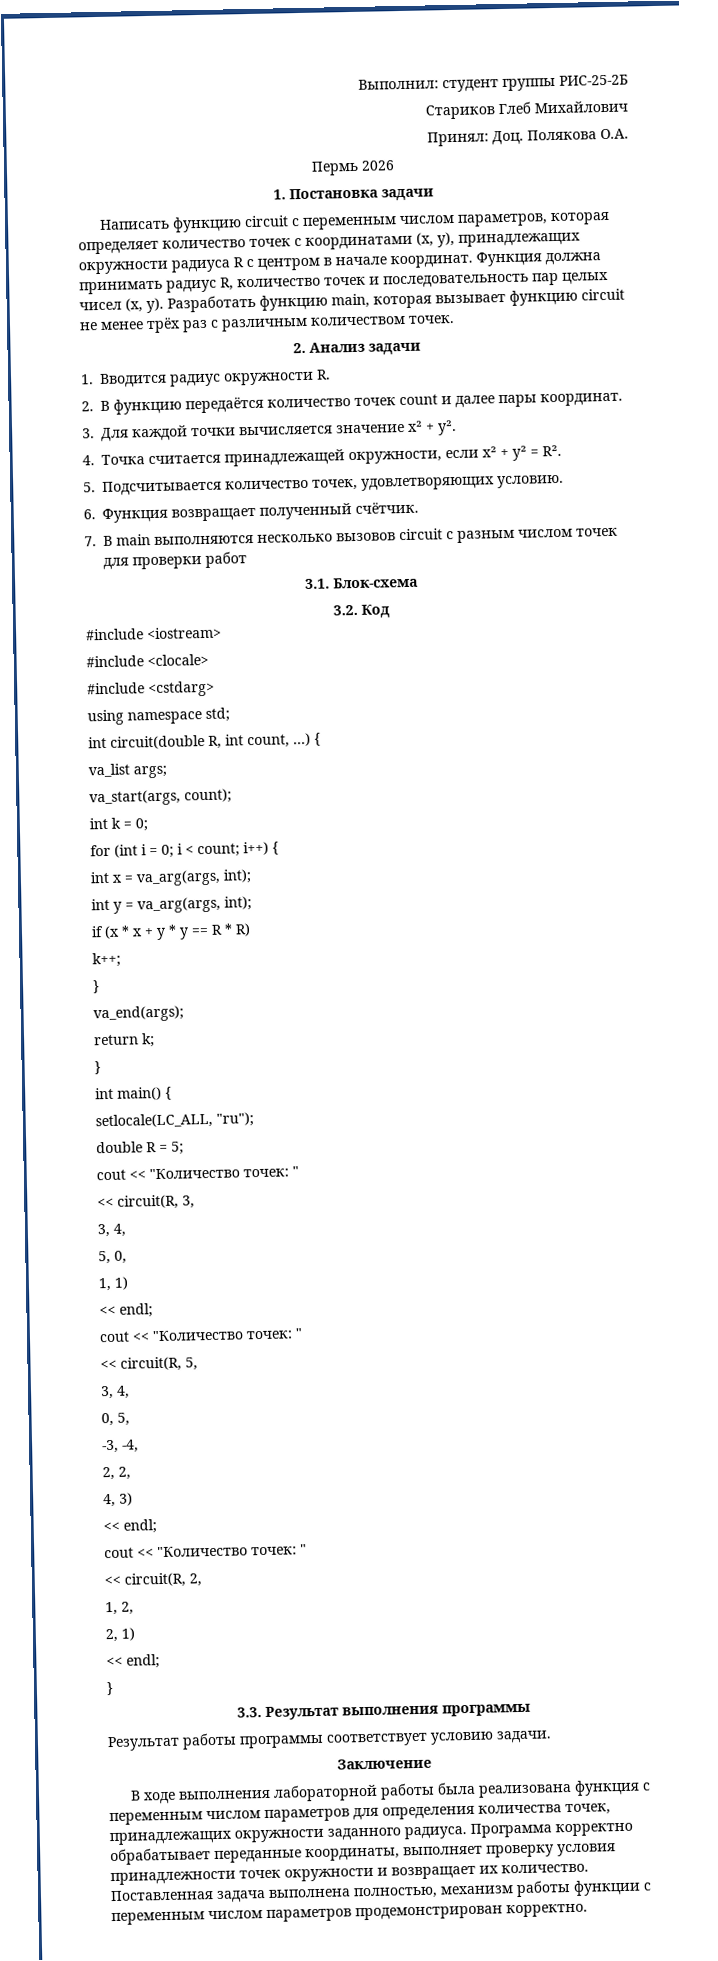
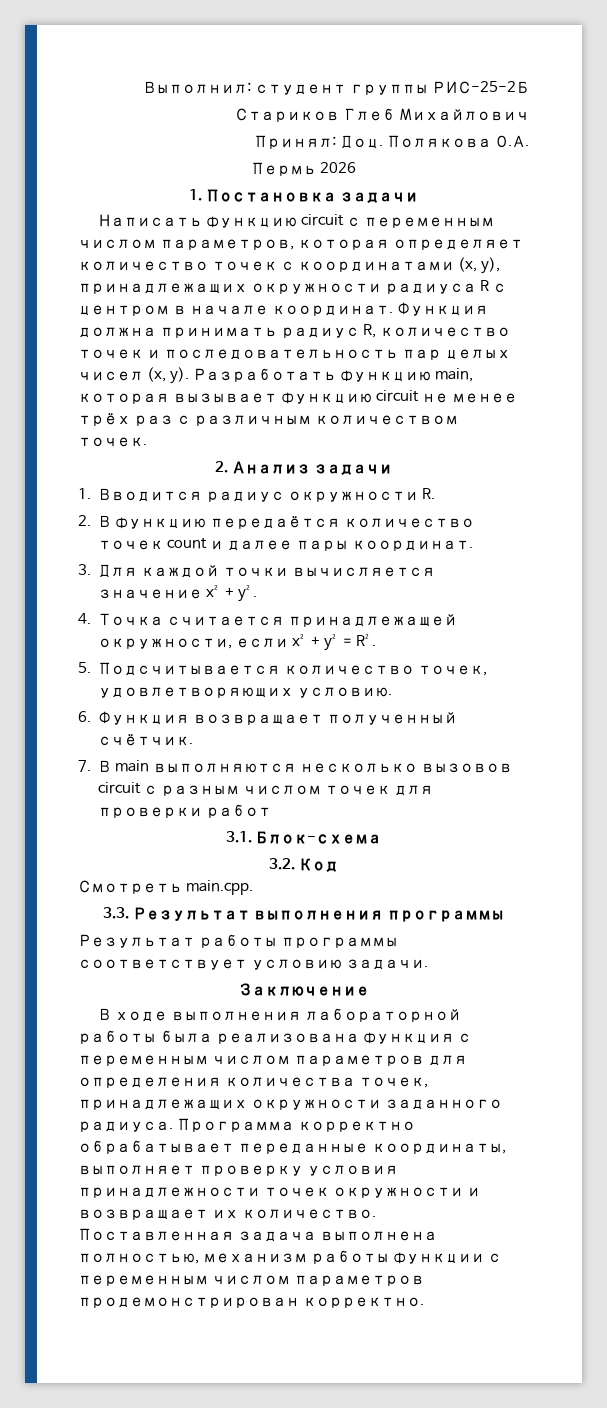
[86,626,222,641] [86,653,209,668] [87,680,215,698] [87,707,230,726] [88,732,321,750] [88,763,167,779] [89,788,232,807] [89,817,149,832] [90,841,279,858] [90,869,252,887] [91,896,252,914] [91,923,251,940] [92,952,121,968] [92,980,100,994] [93,1005,184,1023] [94,1033,155,1048] [94,1061,101,1075] [95,1086,172,1101] [95,1112,254,1130] [96,1141,184,1155] [96,1166,299,1181] [97,1194,195,1210] [97,1223,127,1238] [98,1250,127,1265] [98,1276,129,1292] [99,1303,153,1318] [99,1328,303,1343] [100,1356,198,1372] [100,1385,130,1400] [101,1412,130,1427] [102,1439,139,1454] [102,1466,131,1481] [103,1492,133,1508] [103,1519,157,1534] [104,1544,307,1559] [104,1572,202,1588] [105,1601,134,1616] [105,1627,135,1643] [106,1654,160,1669] [106,1681,114,1696] #include <iostream> // #include <clocale> // #include <cstdarg> // using namespace std; // int circuit(double R, int count, ...) { // va_list args; // va_start(args, count); // int k = 0; // for (int i = 0; i < count; i++) { // int x = va_arg(args, int); // int y = va_arg(args, int); // if (x * x + y * y == R * R) // k++; // } // va_end(args); // return k; // } // int main() { // setlocale(LC_ALL, "ru"); // double R = 5; // cout << "Количество точек: " // << circuit(R, 3, // 3, 4, // 5, 0, // 1, 1) // << endl; // cout << "Количество точек: " // << circuit(R, 5, // 3, 4, // 0, 5, // -3, -4, // 2, 2, // 4, 3) // << endl; // cout << "Количество точек: " // << circuit(R, 2, // 1, 2, // 2, 1) // << endl; // } -> [78,880,253,895] Смотреть main.cpp.

